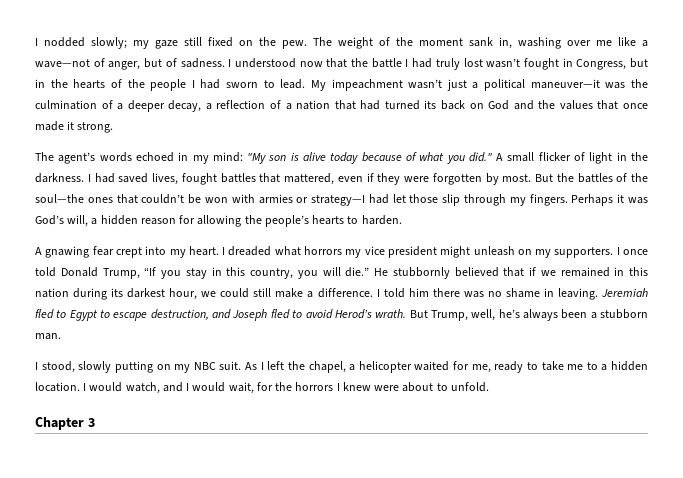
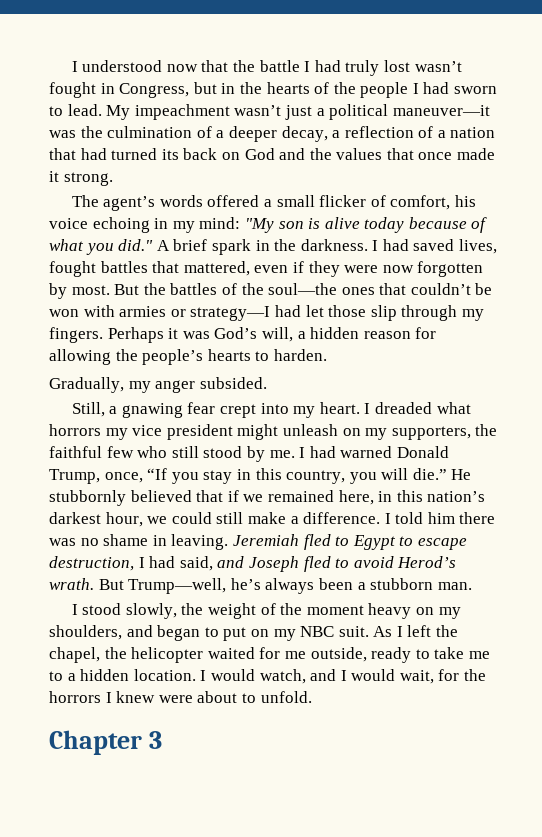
[35,37,648,49] [35,58,232,70] I nodded slowly; my gaze still fixed on the pew. The weight of the moment sank in, washing over me like a wave—not of anger, but of sadness. I -> [71,61,78,72] I
[135,152,174,162] echoed -> [207,195,476,210] [49,217,150,233] offered a small flicker of comfort, his voice echoing
[507,152,613,164] small flicker of light -> [173,239,251,255] brief spark
(429, 179) none -> [382,265,414,273] now
[35,247,42,255] A -> [49,377,267,393] [71,402,118,417] Gradually, my anger subsided. // Still, a
[554,247,648,258] [35,267,56,277] supporters. I once told -> [391,424,498,440] [49,446,393,462] supporters, the faithful few who still stood by me. I had warned
(140, 273) none -> [104,472,143,483] once,
[614,267,648,276] [35,288,124,300] in this nation during its -> [338,490,486,505] here, in this nation’s
(209, 314) none -> [138,556,213,571] I had said,
[430,309,496,321] Trump, well, -> [128,578,227,594] Trump—well,
[41,361,153,373] stood, slowly putting -> [82,603,461,619] [49,625,247,641] stood slowly, the weight of the moment heavy on my shoulders, and began to put
[349,364,356,371] a -> [104,647,127,659] the
[471,364,491,373] me, -> [284,647,367,662] me outside,

